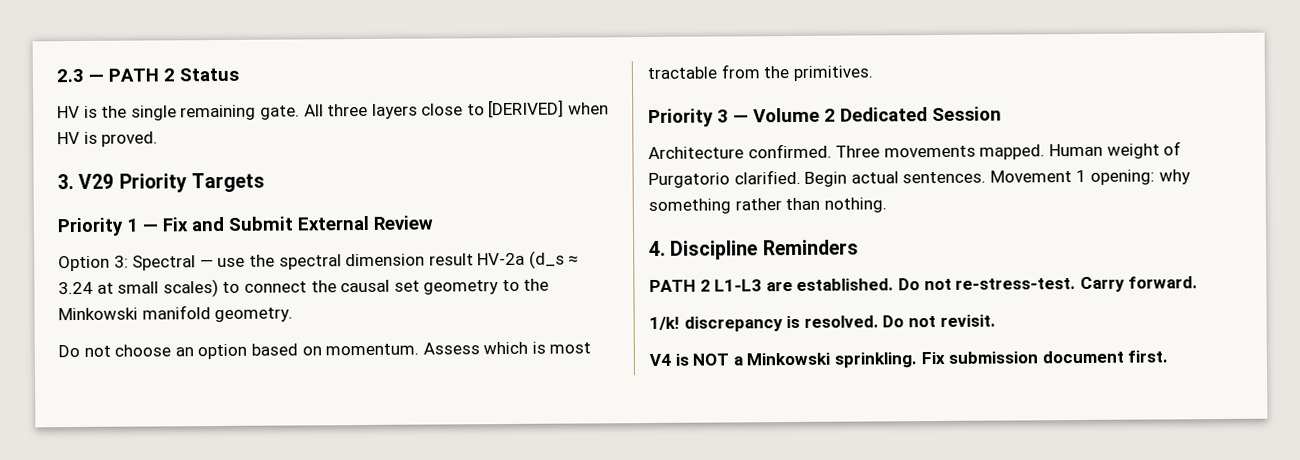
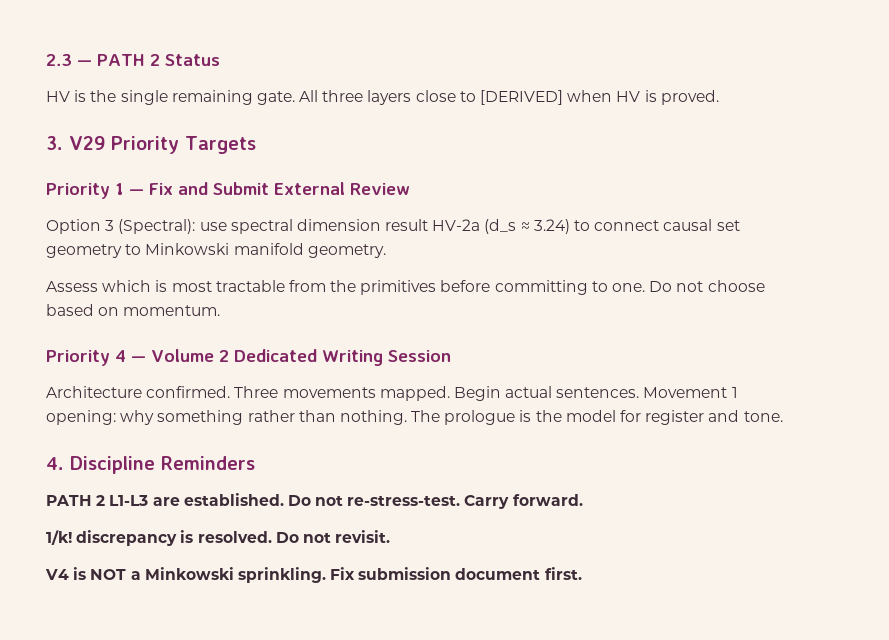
[113,254,275,271] 3: Spectral — use the -> [105,219,227,234] 3 (Spectral): use
[58,279,219,298] 3.24 at small scales) -> [533,219,570,234] 3.24)
[310,280,337,293] the -> (660, 225) none
[523,278,550,291] the -> (142, 249) none
[58,343,420,360] Do not choose an option based on momentum. -> (386, 251) none
[792,65,873,81] [648,108,729,128] primitives. // Priority 3 -> [360,280,765,295] [46,304,221,316] [46,350,126,366] primitives before committing to one. Do not choose based on momentum. // Priority 4
(928, 114) none -> [321,350,383,366] Writing
[1048,141,1182,159] [648,169,801,189] Human weight of Purgatorio clarified. -> (450, 393) none
(887, 205) none -> [411,410,783,425] The prologue is the model for register and tone.

